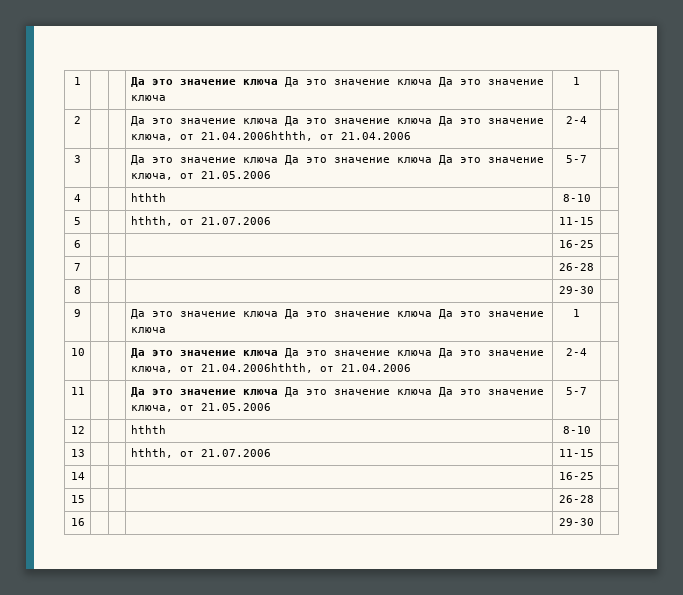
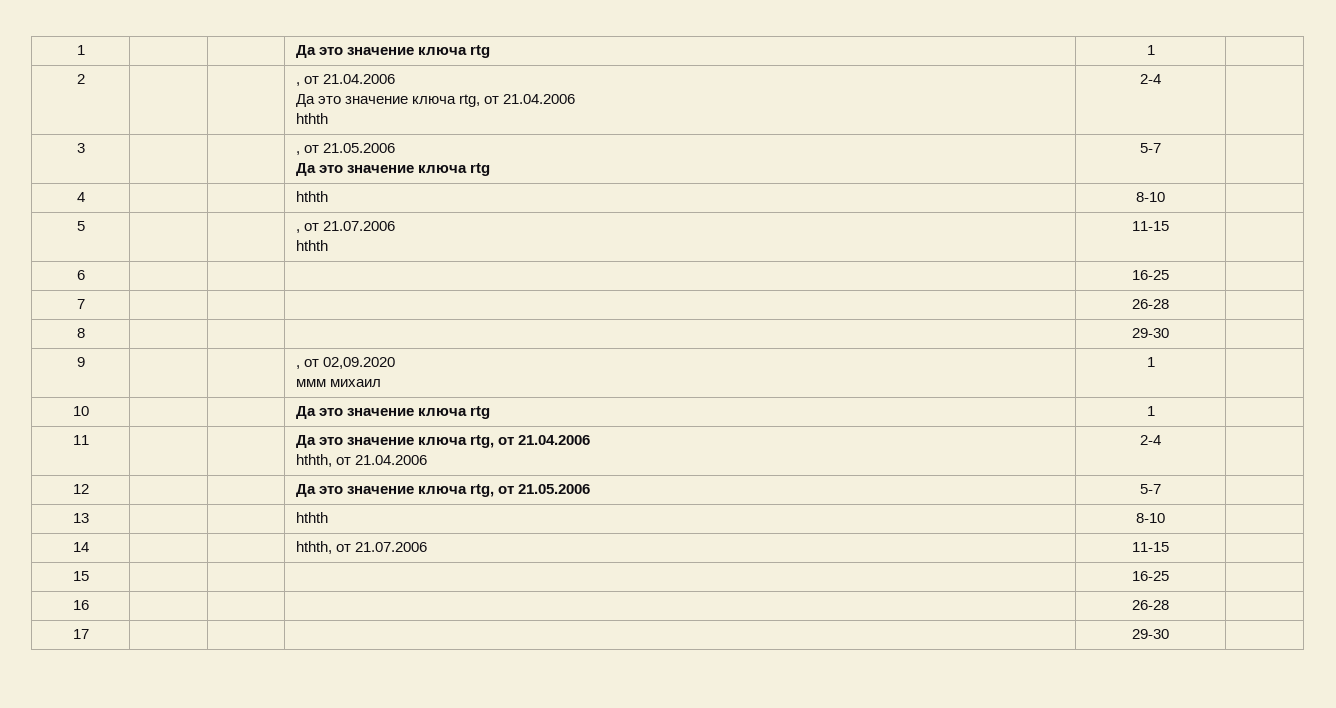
[284,77,544,87] [130,95,166,101] Да это значение ключа Да это значение ключа -> [470,45,491,58] rtg
[130,116,544,126] [130,131,411,141] Да это значение ключа Да это значение ключа Да это значение ключа, от 21.04.2006hthth, от 21.04.2006 -> [295,74,395,86] [295,94,576,107] [295,113,328,124] , от 21.04.2006 // Да это значение ключа rtg, от 21.04.2006 // hthth
[130,155,544,165] [130,171,271,180] Да это значение ключа Да это значение ключа Да это значение ключа, от 21.05.2006 -> [295,143,395,155] [295,163,491,176] , от 21.05.2006 // Да это значение ключа rtg
[130,216,271,226] hthth, от 21.07.2006 -> [295,221,395,233] [295,240,328,251] , от 21.07.2006 // hthth
[130,309,544,319] [130,327,166,333] Да это значение ключа Да это значение ключа Да это значение ключа -> [295,357,395,369] [295,379,381,387] , от 02,09.2020 // ммм михаил
[284,348,544,358] [130,363,411,373] [566,348,587,356] Да это значение ключа Да это значение ключа, от 21.04.2006hthth, от 21.04.2006 | 2-4 -> [470,406,491,419] [1146,406,1155,416] rtg | 1
[284,387,544,397] [130,403,271,412] [566,387,587,395] [70,426,85,434] [130,425,166,434] [562,426,591,434] [70,449,85,457] [130,448,271,458] [559,449,594,457] [70,472,85,480] [559,472,594,480] [70,495,85,503] [559,495,594,503] [70,518,85,526] Да это значение ключа Да это значение ключа, от 21.05.2006 | 5-7 | // 12 | | | hthth | 8-10 | // 13 | | | hthth, от 21.07.2006 | 11-15 | // 14 | | | | 16-25 | // 15 | | | | 26-28 | // 16 -> [470,435,591,448] [295,454,427,467] [1140,435,1161,445] [72,484,89,494] [295,484,591,497] [1140,484,1161,494] [72,513,89,523] [295,512,328,523] [1136,513,1165,523] [72,542,89,552] [295,541,427,554] [1132,542,1169,552] [72,571,89,581] [1132,571,1169,581] [72,600,89,610] [1132,600,1169,610] [72,629,89,639] rtg, от 21.04.2006 // hthth, от 21.04.2006 | 2-4 | // 12 | | | Да это значение ключа rtg, от 21.05.2006 | 5-7 | // 13 | | | hthth | 8-10 | // 14 | | | hthth, от 21.07.2006 | 11-15 | // 15 | | | | 16-25 | // 16 | | | | 26-28 | // 17

